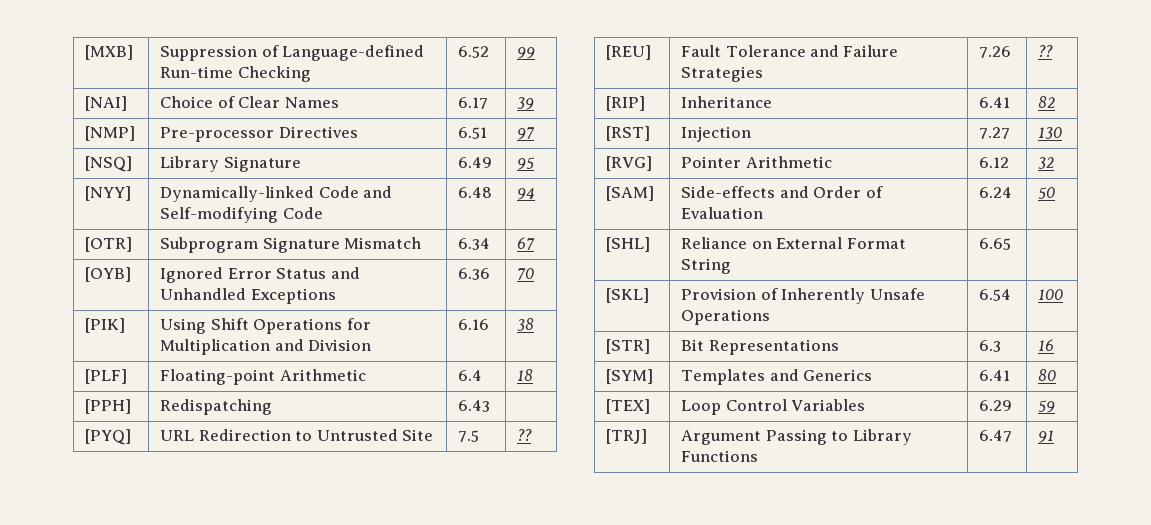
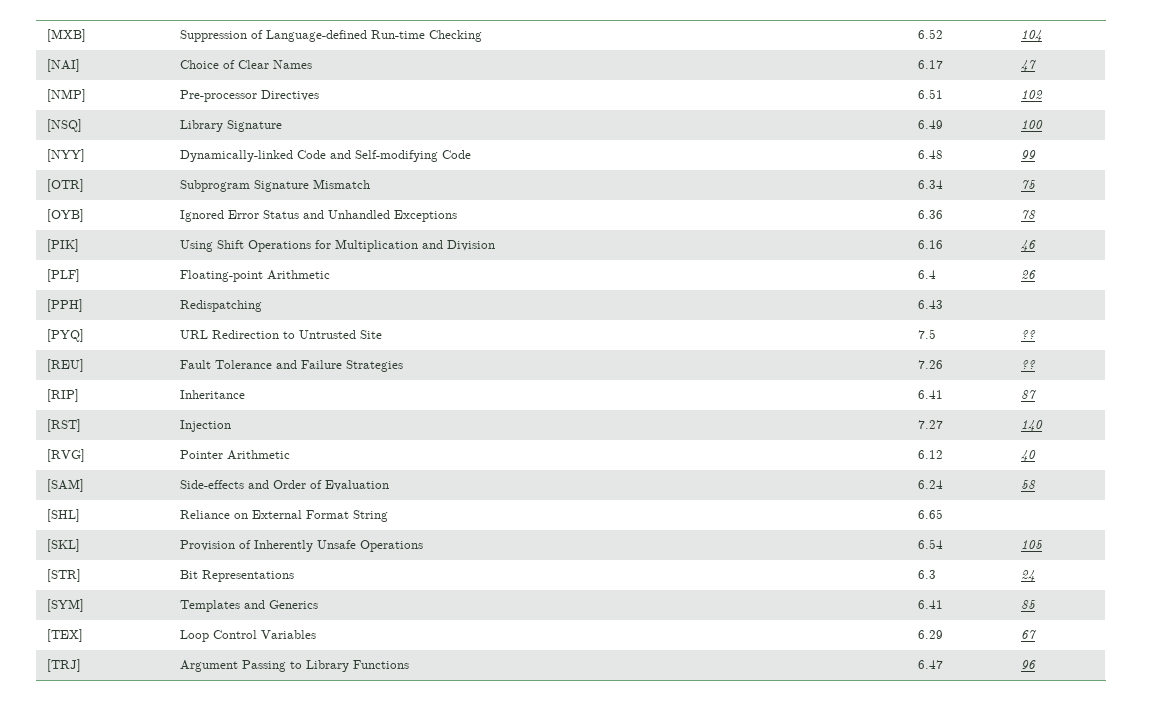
[517,47,536,59] 99 -> [1020,30,1042,42] 104
[517,97,535,110] 39 -> [1020,60,1037,72] 47
[517,127,536,140] 97 -> [1020,90,1043,99] 102
[517,157,536,170] 95 -> [1020,120,1043,129] 100
[517,187,536,200] 94 -> [1020,150,1036,159] 99
[517,237,536,250] 67 -> [1020,180,1036,189] 75
[517,268,535,280] 70 -> [1020,210,1036,219] 78
[517,318,535,331] 38 -> [1020,240,1036,252] 46
[517,369,534,381] 18 -> [1020,270,1036,279] 26
[1038,96,1056,108] 82 -> [1020,390,1037,399] 87
[1038,127,1063,139] 130 -> [1020,420,1043,432] 140
[1038,157,1055,169] 32 -> [1020,450,1036,462] 40
[1038,187,1056,199] 50 -> [1020,480,1036,489] 58
[1038,289,1064,300] 100 -> [1020,540,1043,549] 105
[1038,339,1055,351] 16 -> [1020,570,1035,582] 24
[1038,369,1057,381] 80 -> [1020,600,1036,609] 85
[1038,400,1056,413] 59 -> [1020,630,1037,639] 67
[1038,430,1055,443] 91 -> [1020,660,1036,669] 96

